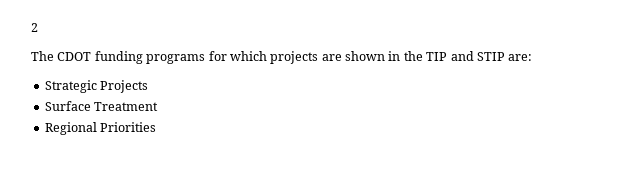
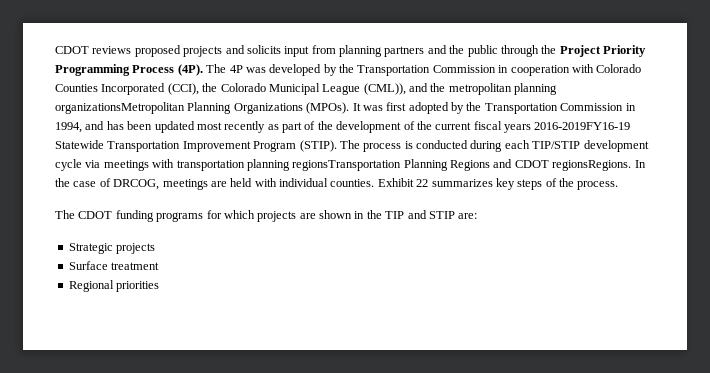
[31,23,38,32] 2 -> [55,45,646,57] [55,64,642,76] [55,83,558,95] [55,102,636,114] [55,121,631,133] [55,140,649,152] [55,159,646,171] [55,178,619,190] CDOT reviews proposed projects and solicits input from planning partners and the public through the Project Priority Programming Process (4P). The 4P was developed by the Transportation Commission in cooperation with Colorado Counties Incorporated (CCI), the Colorado Municipal League (CML)), and the metropolitan planning organizationsMetropolitan Planning Organizations (MPOs). It was first adopted by the Transportation Commission in 1994, and has been updated most recently as part of the development of the current fiscal years 2016-2019FY16-19 Statewide Transportation Improvement Program (STIP). The process is conducted during each TIP/STIP development cycle via meetings with transportation planning regionsTransportation Planning Regions and CDOT regionsRegions. In the case of DRCOG, meetings are held with individual counties. Exhibit 22 summarizes key steps of the process.
[100,80,149,93] Projects -> [116,243,156,254] projects
[94,102,159,111] Treatment -> [111,262,160,270] treatment
[100,122,157,132] Priorities -> [116,281,160,292] priorities

